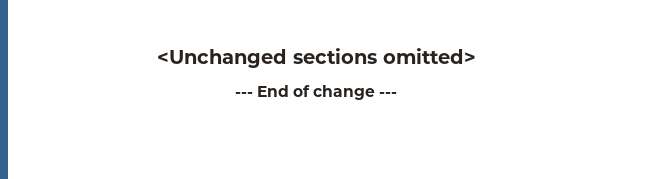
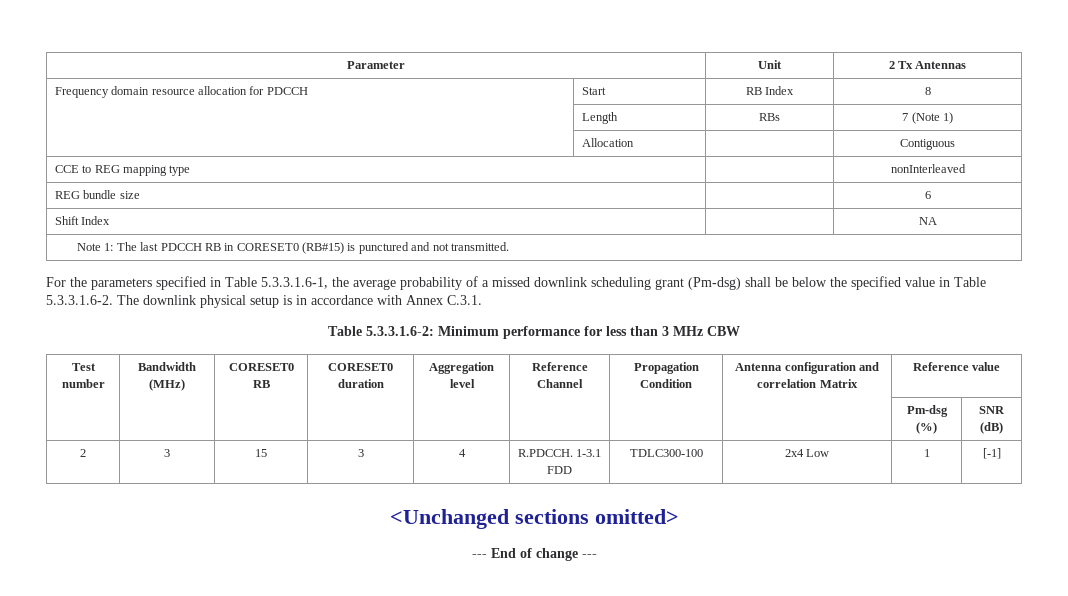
(156, 58) none -> [347,61,405,69] [758,60,782,69] [888,61,967,69] [54,86,308,98] [581,87,606,95] [745,86,795,95] [924,87,931,95] [581,112,618,124] [759,113,780,121] [902,112,953,124] [581,138,634,147] [900,139,955,150] [54,165,191,176] [890,164,966,173] [54,190,140,199] [924,191,931,199] [54,216,111,225] [918,217,937,225] [77,242,509,254] [46,276,986,290] [46,295,482,308] [328,326,740,339] [71,363,96,371] [61,379,105,388] [138,362,196,371] [149,379,185,391] [228,363,294,371] [252,380,270,388] [328,363,393,371] [337,379,384,388] [429,362,494,374] [449,379,475,388] [531,362,588,371] [537,379,583,388] [633,362,699,374] [640,379,692,388] [735,362,879,374] [757,379,858,388] [912,362,1001,371] [906,405,948,417] [916,422,937,434] [979,406,1005,414] [980,422,1003,434] [80,449,86,457] [164,449,170,457] [255,449,267,457] [357,449,364,457] [458,449,466,457] [517,449,602,457] [547,466,572,474] [629,449,703,457] [784,449,830,457] [923,449,930,457] [982,448,1001,459] Parameter | Unit | 2 Tx Antennas // Frequency domain resource allocation for PDCCH | Start | RB Index | 8 // | Length | RBs | 7 (Note 1) // | Allocation | | Contiguous // CCE to REG mapping type | | nonInterleaved // REG bundle size | | 6 // Shift Index | | NA // Note 1: The last PDCCH RB in CORESET0 (RB#15) is punctured and not transmitted. // For the parameters specified in Table 5.3.3.1.6-1, the average probability of a missed downlink scheduling grant (Pm-dsg) shall be below the specified value in Table 5.3.3.1.6-2. The downlink physical setup is in accordance with Annex C.3.1. // Table 5.3.3.1.6-2: Minimum performance for less than 3 MHz CBW // Test number | Bandwidth (MHz) | CORESET0 RB | CORESET0 duration | Aggregation level | Reference Channel | Propagation Condition | Antenna configuration and correlation Matrix | Reference value // | | | | | | | | Pm-dsg (%) | SNR (dB) // 2 | 3 | 15 | 3 | 4 | R.PDCCH. 1-3.1 FDD | TDLC300-100 | 2x4 Low | 1 | [-1] //

